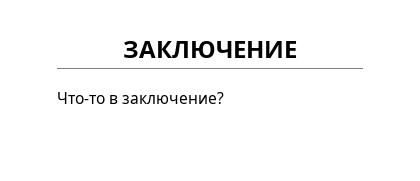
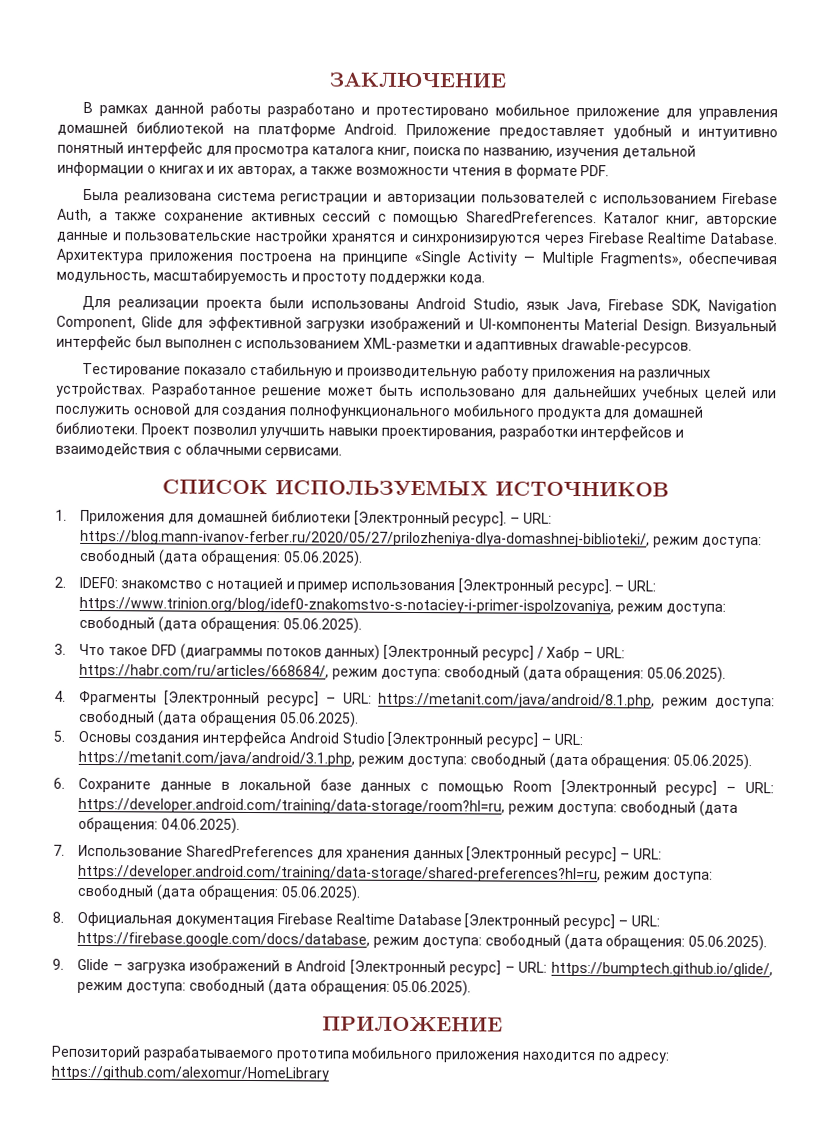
[57,92,225,104] Что-то в заключение? -> [83,101,778,121] [57,120,779,141] [57,140,696,160] [57,161,610,179] [83,188,779,206] [57,208,778,228] [56,229,779,247] [56,248,777,267] [56,268,485,286] [82,295,777,315] [56,315,777,335] [56,334,693,354] [82,362,712,381] [56,381,777,401] [55,402,704,421] [55,421,685,441] [55,441,343,459] [162,478,669,498] [55,509,552,527] [80,529,762,549] [80,548,363,567] [54,576,657,595] [79,596,726,615] [79,615,362,634] [54,643,625,662] [79,663,727,683] [54,690,775,710] [79,709,359,728] [53,730,583,748] [78,750,753,771] [53,777,774,796] [78,797,738,817] [78,816,241,834] [53,844,662,863] [78,864,713,883] [77,883,361,902] [52,911,660,930] [77,931,768,952] [52,958,773,978] [77,978,472,997] [322,1015,503,1033] [51,1044,671,1064] [51,1065,329,1082] В рамках данной работы разработано и протестировано мобильное приложение для управления домашней библиотекой на платформе Android. Приложение предоставляет удобный и интуитивно понятный интерфейс для просмотра каталога книг, поиска по названию, изучения детальной информации о книгах и их авторах, а также возможности чтения в формате PDF. // Была реализована система регистрации и авторизации пользователей с использованием Firebase Auth, а также сохранение активных сессий с помощью SharedPreferences. Каталог книг, авторские данные и пользовательские настройки хранятся и синхронизируются через Firebase Realtime Database. Архитектура приложения построена на принципе «Single Activity — Multiple Fragments», обеспечивая модульность, масштабируемость и простоту поддержки кода. // Для реализации проекта были использованы Android Studio, язык Java, Firebase SDK, Navigation Component, Glide для эффективной загрузки изображений и UI-компоненты Material Design. Визуальный интерфейс был выполнен с использованием XML-разметки и адаптивных drawable-ресурсов. // Тестирование показало стабильную и производительную работу приложения на различных устройствах. Разработанное решение может быть использовано для дальнейших учебных целей или послужить основой для создания полнофункционального мобильного продукта для домашней библиотеки. Проект позволил улучшить навыки проектирования, разработки интерфейсов и взаимодействия с облачными сервисами. // СПИСОК ИСПОЛЬЗУЕМЫХ ИСТОЧНИКОВ // 1. Приложения для домашней библиотеки [Электронный ресурс]. – URL: https://blog.mann-ivanov-ferber.ru/2020/05/27/prilozheniya-dlya-domashnej-biblioteki/, режим доступа: свободный (дата обращения: 05.06.2025). // 2. IDEF0: знакомство с нотацией и пример использования [Электронный ресурс]. – URL: https://www.trinion.org/blog/idef0-znakomstvo-s-notaciey-i-primer-ispolzovaniya, режим доступа: свободный (дата обращения: 05.06.2025). // 3. Что такое DFD (диаграммы потоков данных) [Электронный ресурс] / Хабр – URL: https://habr.com/ru/articles/668684/, режим доступа: свободный (дата обращения: 05.06.2025). // 4. Фрагменты [Электронный ресурс] – URL: https://metanit.com/java/android/8.1.php, режим доступа: свободный (дата обращения 05.06.2025). // 5. Основы создания интерфейса Android Studio [Электронный ресурс] – URL: https://metanit.com/java/android/3.1.php, режим доступа: свободный (дата обращения: 05.06.2025). // 6. Сохраните данные в локальной базе данных с помощью Room [Электронный ресурс] – URL: https://developer.android.com/training/data-storage/room?hl=ru, режим доступа: свободный (дата обращения: 04.06.2025). // 7. Использование SharedPreferences для хранения данных [Электронный ресурс] – URL: https://developer.android.com/training/data-storage/shared-preferences?hl=ru, режим доступа: свободный (дата обращения: 05.06.2025). // 8. Официальная документация Firebase Realtime Database [Электронный ресурс] – URL: https://firebase.google.com/docs/database, режим доступа: свободный (дата обращения: 05.06.2025). // 9. Glide – загрузка изображений в Android [Электронный ресурс] – URL: https://bumptech.github.io/glide/, режим доступа: свободный (дата обращения: 05.06.2025). // ПРИЛОЖЕНИЕ // Репозиторий разрабатываемого прототипа мобильного приложения находится по адресу: https://github.com/alexomur/HomeLibrary

